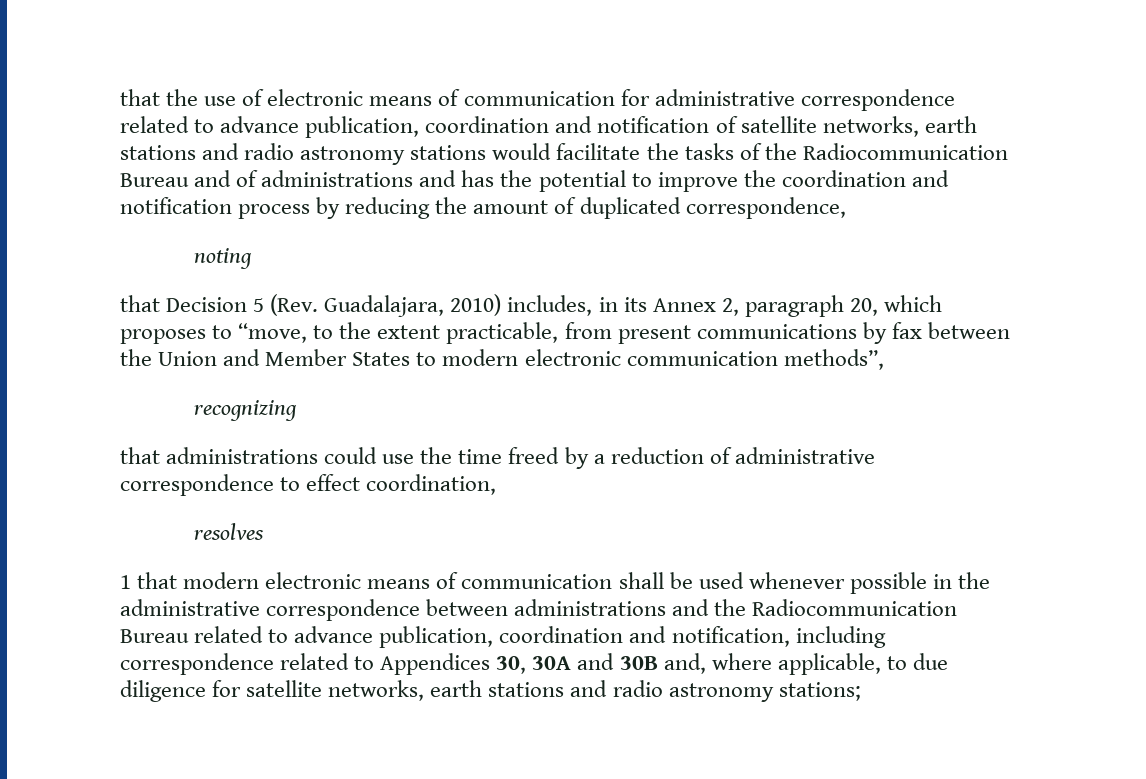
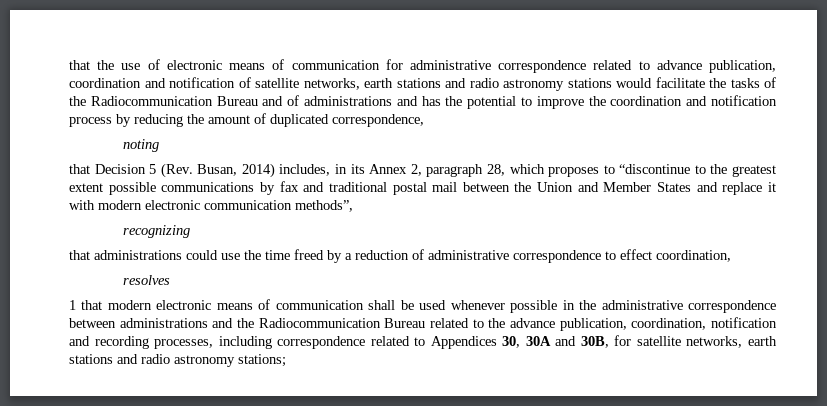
[324,294,502,317] Guadalajara, 2010) -> [197,163,275,178] Busan, 2014)
[849,298,878,316] 20, -> [486,164,505,176] 28,
[238,322,922,344] “move, to the extent practicable, from present communications by fax -> [619,164,776,177] [69,181,458,195] “discontinue to the greatest extent possible communications by fax and traditional postal mail
[416,352,437,366] to -> [696,182,776,195] [69,200,95,210] and replace it with
[294,626,790,648] advance publication, coordination and notification, -> [488,317,777,331] [69,336,214,349] the advance publication, coordination, notification and recording processes,
[619,653,948,675] [120,680,206,702] 30B and, where applicable, to due diligence -> [580,336,609,348] 30B,

